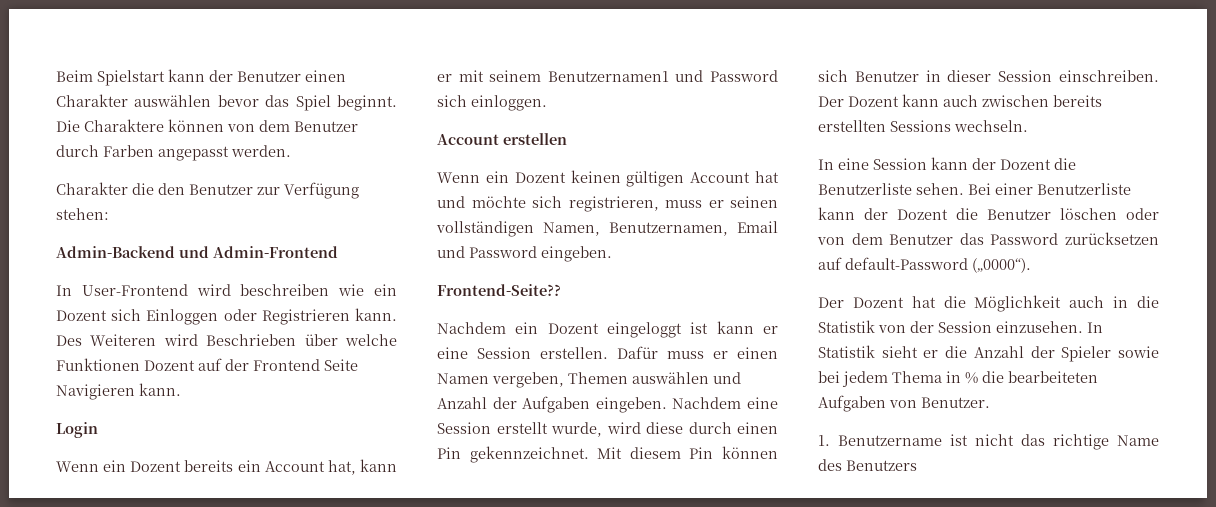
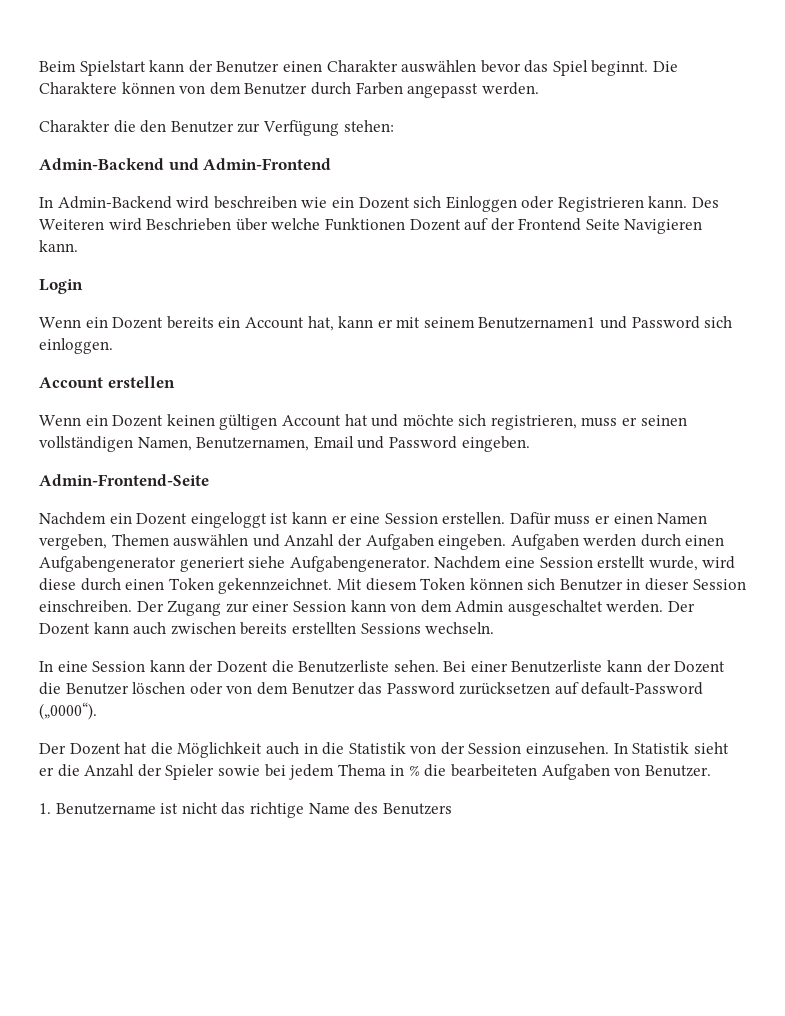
[81,284,188,296] User-Frontend -> [57,196,172,209] Admin-Backend
[437,284,561,296] Frontend-Seite?? -> [39,474,209,486] Admin-Frontend-Seite
(667, 405) none -> [510,534,725,550] [39,556,430,572] Aufgaben werden durch einen Aufgabengenerator generiert siehe Aufgabengenerator.
[437,447,461,459] Pin -> [168,578,214,590] Token
[689,447,714,459] Pin -> [420,578,466,590] Token
(844, 101) none -> [167,600,696,616] Zugang zur einer Session kann von dem Admin ausgeschaltet werden. Der

